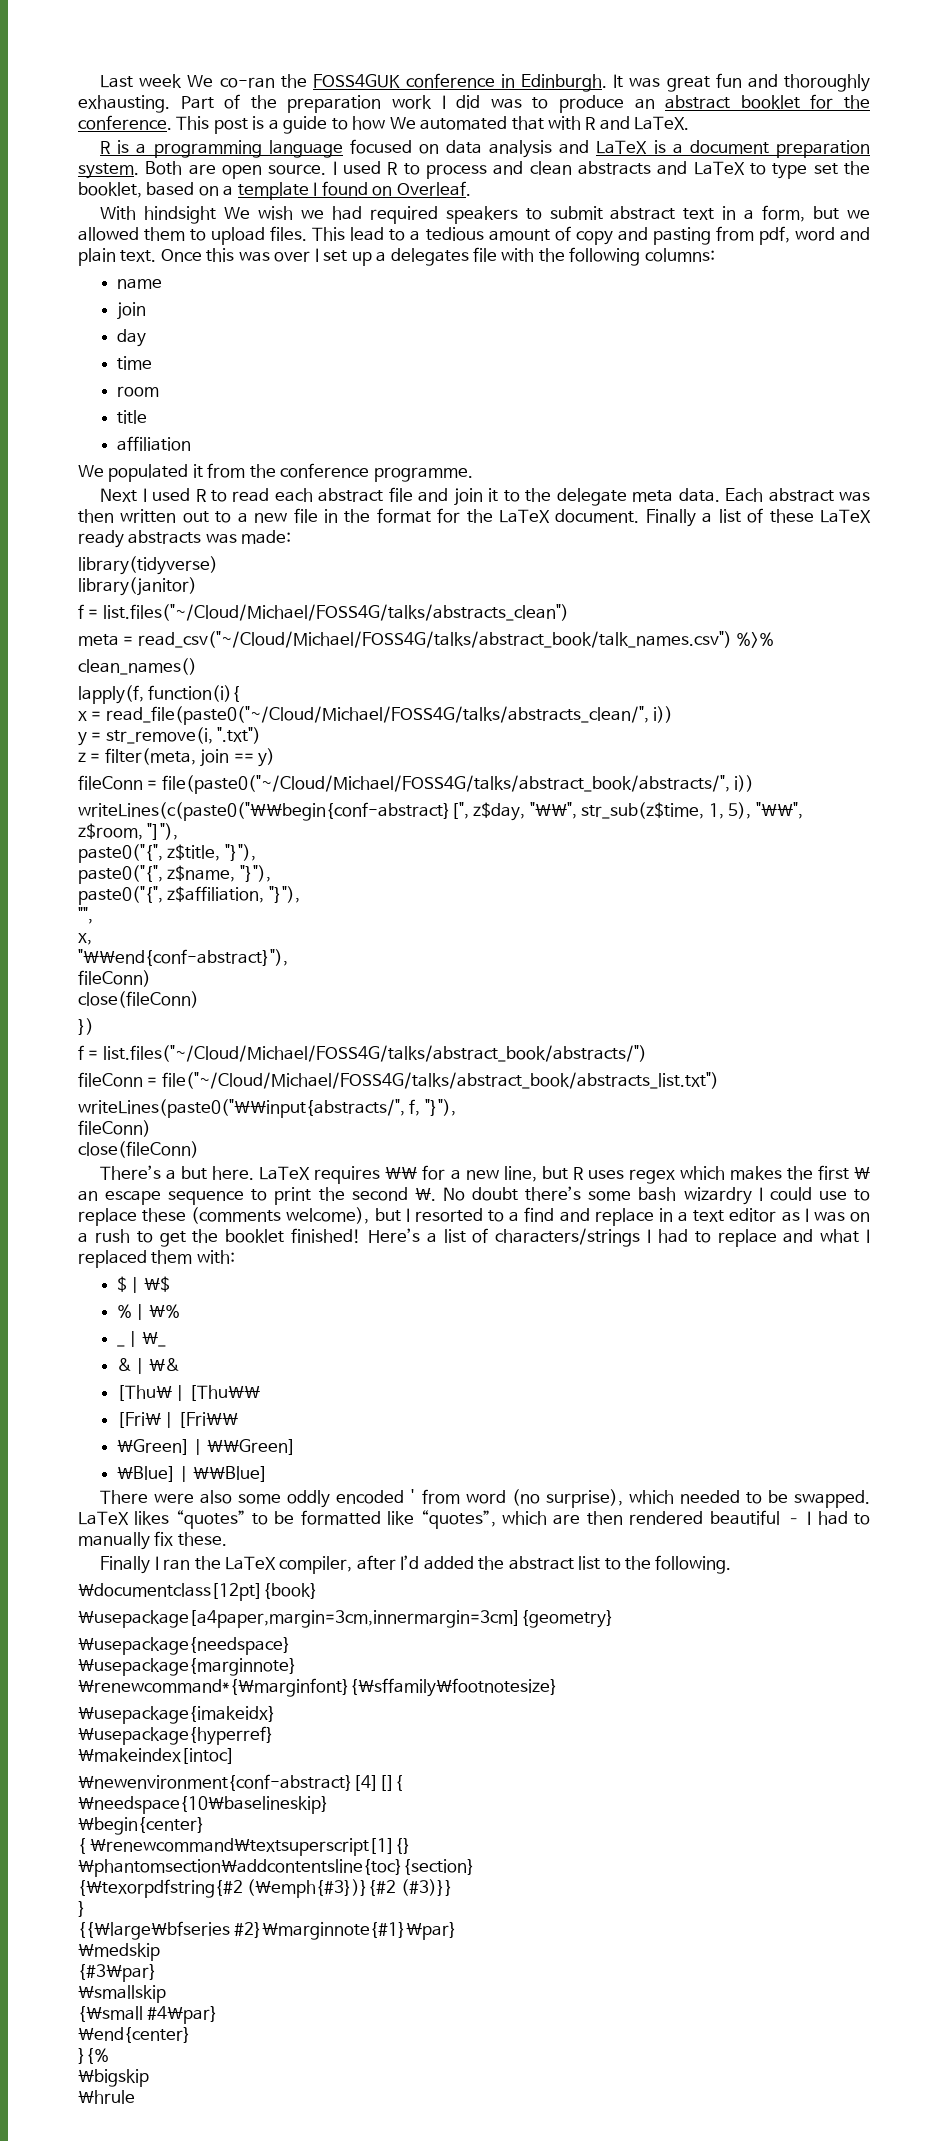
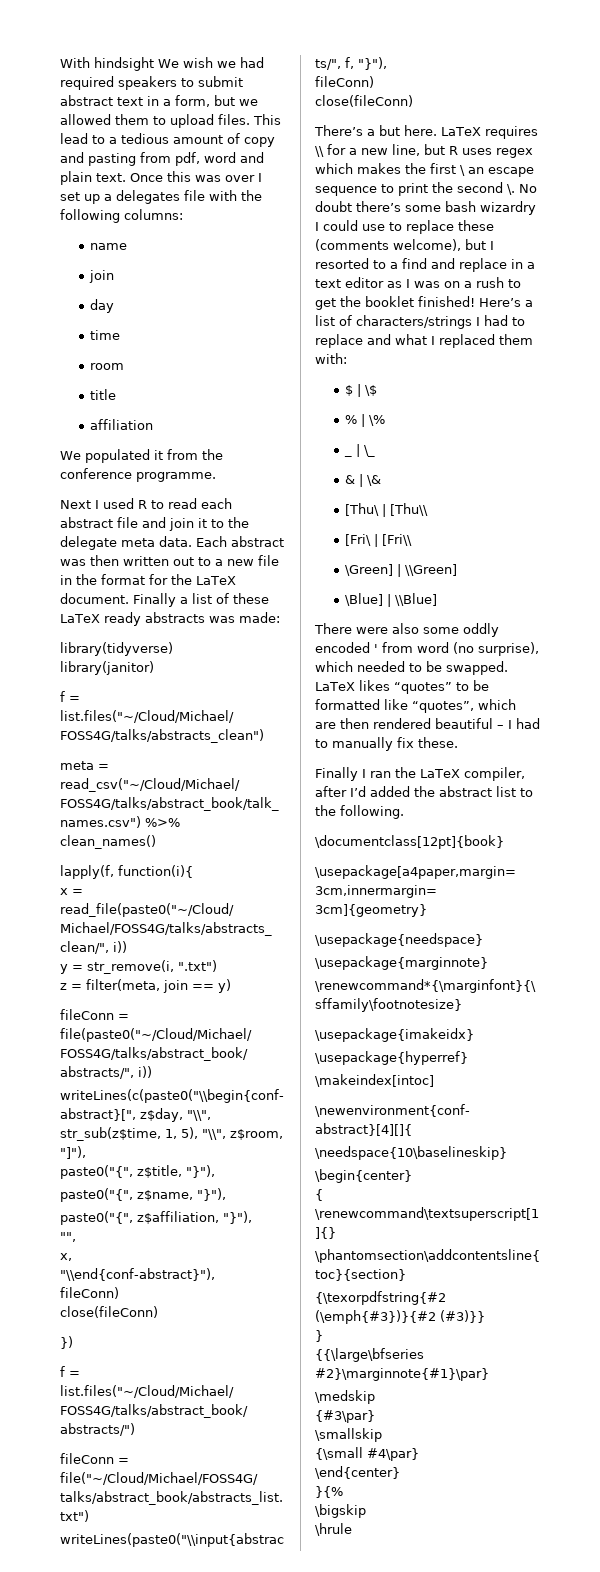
[100,73,870,92] [78,94,871,113] [78,115,690,134] [100,139,870,158] [78,161,870,179] [78,181,471,200] Last week We co-ran the FOSS4GUK conference in Edinburgh. It was great fun and thoroughly exhausting. Part of the preparation work I did was to produce an abstract booklet for the conference. This post is a guide to how We automated that with R and LaTeX. // R is a programming language focused on data analysis and LaTeX is a document preparation system. Both are open source. I used R to process and clean abstracts and LaTeX to type set the booklet, based on a template I found on Overleaf. // -> (60, 62) none

